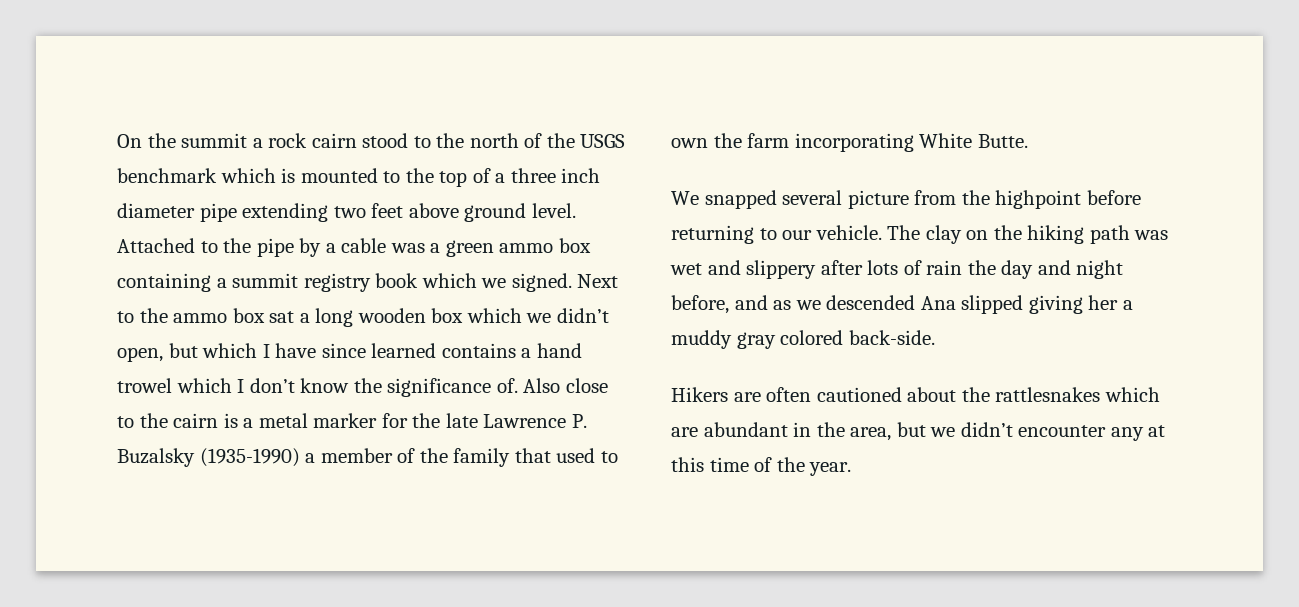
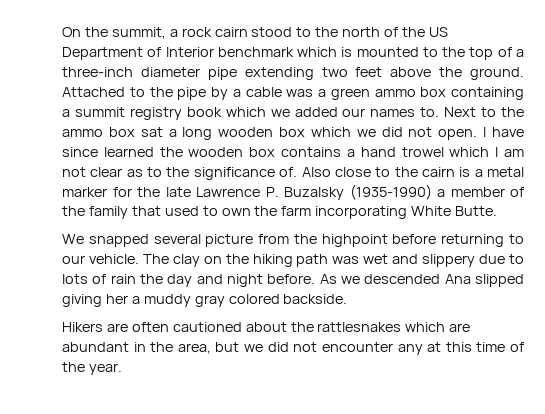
[181,133,248,148] summit -> [111,27,166,39] summit,
[580,134,626,148] USGS -> [428,27,448,37] [62,47,214,60] US Department of Interior
[510,168,601,183] three inch -> [62,67,133,77] three-inch
[464,203,576,222] ground level. -> [439,67,524,80] the ground.
[511,273,572,292] signed. -> [294,107,440,117] added our names to.
[556,308,609,323] [117,343,258,362] didn’t open, but which -> [381,127,478,140] did not open.
(437, 350) none -> [159,147,276,157] the wooden box
[249,378,350,393] don’t know -> [503,149,524,157] [62,167,163,177] am not clear as to
[820,260,863,275] after -> [479,254,524,264] due to
[671,295,792,314] before, and as -> [267,274,337,284] before. As
[848,330,935,345] back-side. -> [283,294,348,304] backside.
[960,422,1013,437] didn’t -> [267,342,318,352] did not

